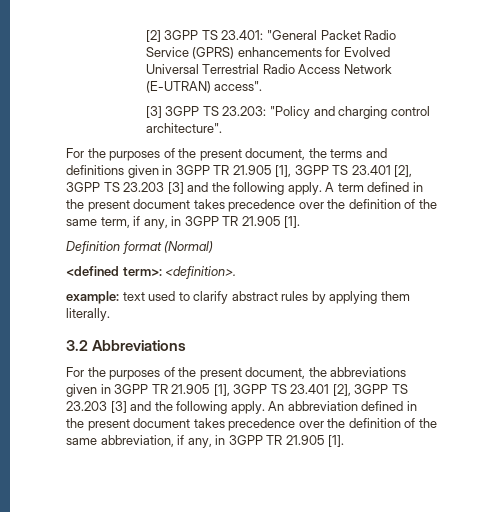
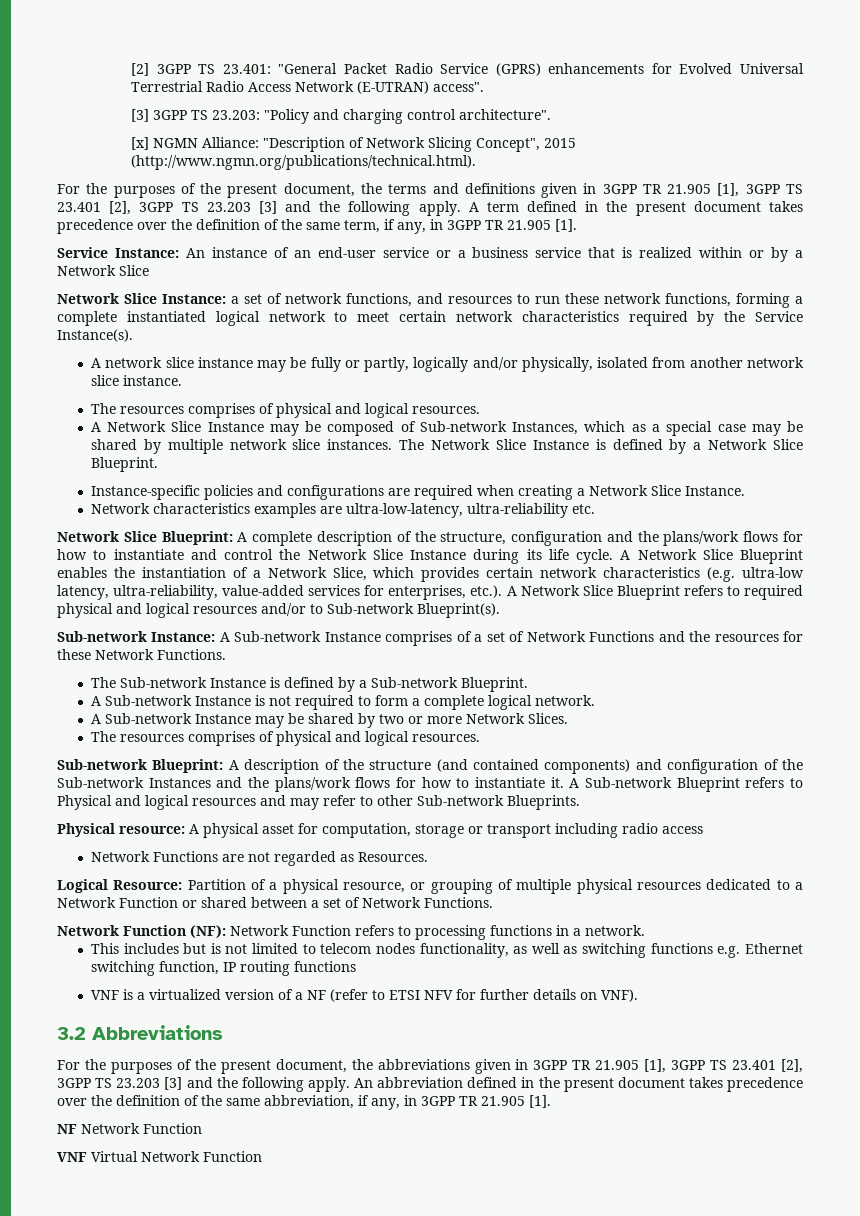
(222, 128) none -> [131,137,577,152] [131,155,477,170] // [x] NGMN Alliance: "Description of Network Slicing Concept", 2015 (http://www.ngmn.org/publications/technical.html).
[66,241,214,254] [66,266,237,279] [66,291,410,304] [66,308,110,321] Definition format (Normal) // <defined term>: <definition>. // example: text used to clarify abstract rules by applying them literally. -> [57,247,804,262] [57,265,149,276] [57,293,803,308] [57,311,803,326] [57,329,133,342] [90,357,804,372] [90,375,182,386] [90,403,480,418] [90,421,804,436] [90,439,803,454] [90,457,158,472] [90,485,745,500] [90,503,595,518] [57,531,804,546] [57,549,803,564] [57,567,804,582] [57,585,804,600] [57,603,500,618] [57,631,803,646] [57,649,226,660] [90,677,528,692] [90,695,595,710] [90,713,568,728] [90,731,480,746] [57,759,803,774] [57,777,803,792] [57,795,580,810] [57,823,703,838] [90,851,428,866] [57,879,804,894] [57,897,493,908] [57,925,645,940] [90,943,804,958] [90,961,356,976] [90,989,638,1002] Service Instance: An instance of an end-user service or a business service that is realized within or by a Network Slice // Network Slice Instance: a set of network functions, and resources to run these network functions, forming a complete instantiated logical network to meet certain network characteristics required by the Service Instance(s). // A network slice instance may be fully or partly, logically and/or physically, isolated from another network slice instance. // The resources comprises of physical and logical resources. // A Network Slice Instance may be composed of Sub-network Instances, which as a special case may be shared by multiple network slice instances. The Network Slice Instance is defined by a Network Slice Blueprint. // Instance-specific policies and configurations are required when creating a Network Slice Instance. // Network characteristics examples are ultra-low-latency, ultra-reliability etc. // Network Slice Blueprint: A complete description of the structure, configuration and the plans/work flows for how to instantiate and control the Network Slice Instance during its life cycle. A Network Slice Blueprint enables the instantiation of a Network Slice, which provides certain network characteristics (e.g. ultra-low latency, ultra-reliability, value-added services for enterprises, etc.). A Network Slice Blueprint refers to required physical and logical resources and/or to Sub-network Blueprint(s). // Sub-network Instance: A Sub-network Instance comprises of a set of Network Functions and the resources for these Network Functions. // The Sub-network Instance is defined by a Sub-network Blueprint. // A Sub-network Instance is not required to form a complete logical network. // A Sub-network Instance may be shared by two or more Network Slices. // The resources comprises of physical and logical resources. // Sub-network Blueprint: A description of the structure (and contained components) and configuration of the Sub-network Instances and the plans/work flows for how to instantiate it. A Sub-network Blueprint refers to Physical and logical resources and may refer to other Sub-network Blueprints. // Physical resource: A physical asset for computation, storage or transport including radio access // Network Functions are not regarded as Resources. // Logical Resource: Partition of a physical resource, or grouping of multiple physical resources dedicated to a Network Function or shared between a set of Network Functions. // Network Function (NF): Network Function refers to processing functions in a network. // This includes but is not limited to telecom nodes functionality, as well as switching functions e.g. Ethernet switching function, IP routing functions // VNF is a virtualized version of a NF (refer to ETSI NFV for further details on VNF).
(345, 441) none -> [57,1123,202,1134] [57,1151,262,1162] // NF Network Function // VNF Virtual Network Function

